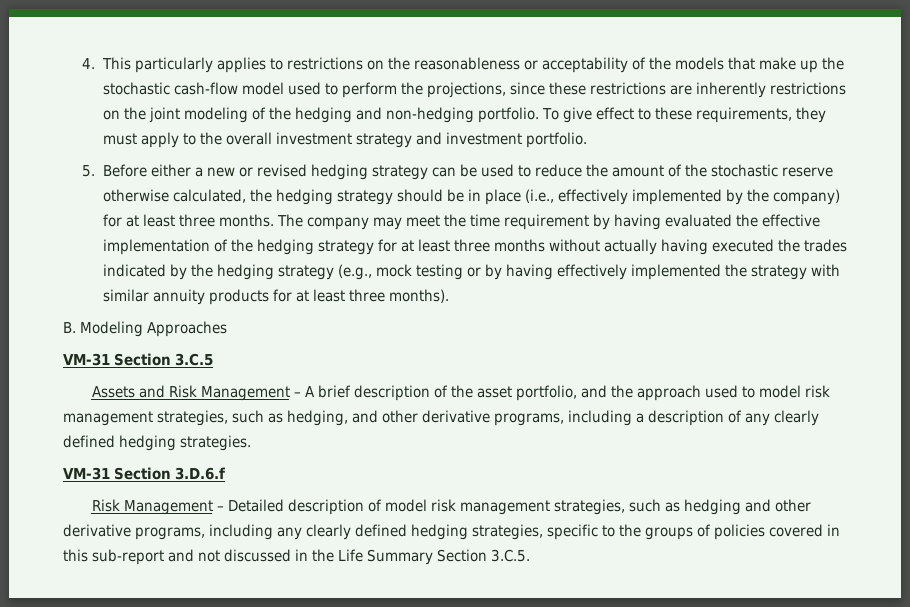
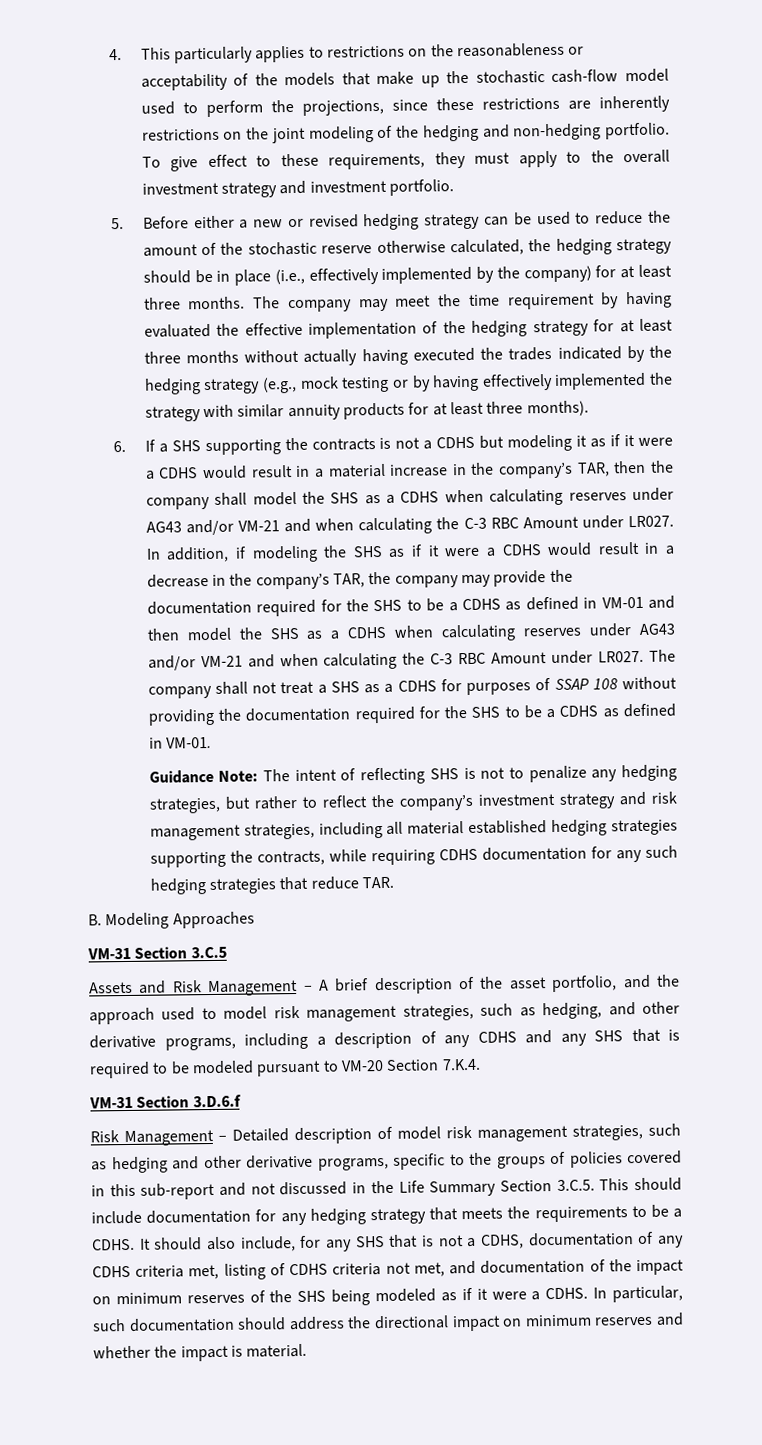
(449, 296) none -> [113,434,674,456] [145,460,674,480] [145,487,675,510] [145,515,674,536] [145,541,675,563] [146,569,573,590] [146,595,675,617] [146,623,676,642] [147,649,677,671] [147,676,677,699] [147,703,676,726] [148,736,213,749] [148,764,677,785] [148,791,677,814] [149,819,678,841] [149,845,678,868] [149,876,395,895] // 6. If a SHS supporting the contracts is not a CDHS but modeling it as if it were a CDHS would result in a material increase in the company’s TAR, then the company shall model the SHS as a CDHS when calculating reserves under AG43 and/or VM-21 and when calculating the C-3 RBC Amount under LR027. In addition, if modeling the SHS as if it were a CDHS would result in a decrease in the company’s TAR, the company may provide the documentation required for the SHS to be a CDHS as defined in VM-01 and then model the SHS as a CDHS when calculating reserves under AG43 and/or VM-21 and when calculating the C-3 RBC Amount under LR027. The company shall not treat a SHS as a CDHS for purposes of SSAP 108 without providing the documentation required for the SHS to be a CDHS as defined in VM-01. // Guidance Note: The intent of reflecting SHS is not to penalize any hedging strategies, but rather to reflect the company’s investment strategy and risk management strategies, including all material established hedging strategies supporting the contracts, while requiring CDHS documentation for any such hedging strategies that reduce TAR.
[774,410,819,426] [63,435,251,451] clearly defined hedging strategies. -> [477,1028,680,1046] [89,1058,481,1079] CDHS and any SHS that is required to be modeled pursuant to VM-20 Section 7.K.4.
[209,524,543,540] including any clearly defined hedging strategies, -> (389, 1164) none
(530, 555) none -> [599,1177,682,1192] [91,1204,682,1226] [92,1231,684,1252] [92,1259,684,1280] [92,1285,684,1306] [92,1312,685,1332] [93,1343,308,1362] This should include documentation for any hedging strategy that meets the requirements to be a CDHS. It should also include, for any SHS that is not a CDHS, documentation of any CDHS criteria met, listing of CDHS criteria not met, and documentation of the impact on minimum reserves of the SHS being modeled as if it were a CDHS. In particular, such documentation should address the directional impact on minimum reserves and whether the impact is material.

